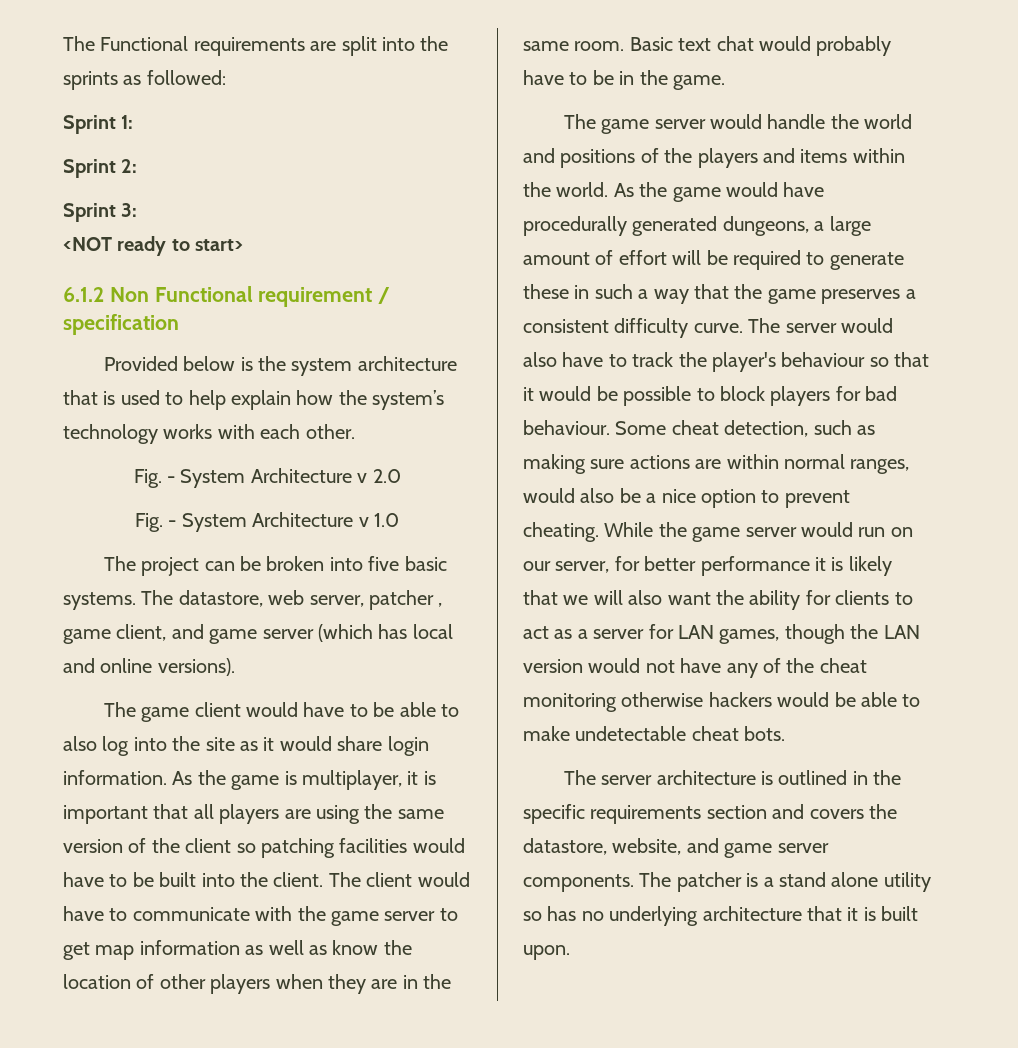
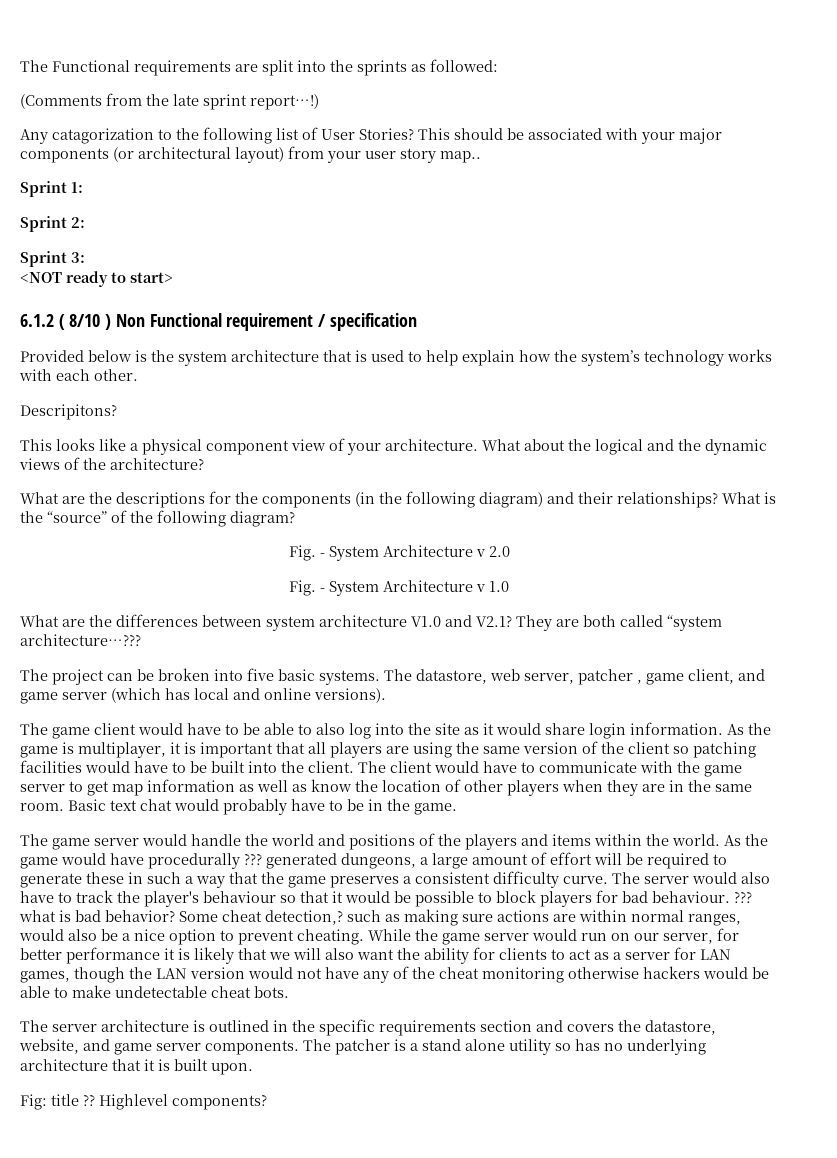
(226, 77) none -> [20,93,319,110] [20,127,722,144] [20,146,481,163] // (Comments from the late sprint report…!) // Any catagorization to the following list of User Stories? This should be associated with your major components (or architectural layout) from your user story map..
(104, 294) none -> [58,314,112,330] ( 8/10 )
(355, 431) none -> [20,404,117,420] [20,438,767,455] [19,457,204,470] [20,491,776,508] [20,510,295,527] // Descripitons? // This looks like a physical component view of your architecture. What about the logical and the dynamic views of the architecture? // What are the descriptions for the components (in the following diagram) and their relationships? What is the “source” of the following diagram?
(399, 520) none -> [20,614,722,631] [20,634,141,646] // What are the differences between system architecture V1.0 and V2.1? They are both called “system architecture…???
(627, 226) none -> [244,853,262,865] ???
(610, 427) none -> [734,891,752,903] [19,910,175,922] ??? what is bad behavior?
[724,420,809,437] detection, -> [265,910,343,925] detection,?
(570, 952) none -> [20,1094,267,1110] // Fig: title ?? Highlevel components?

